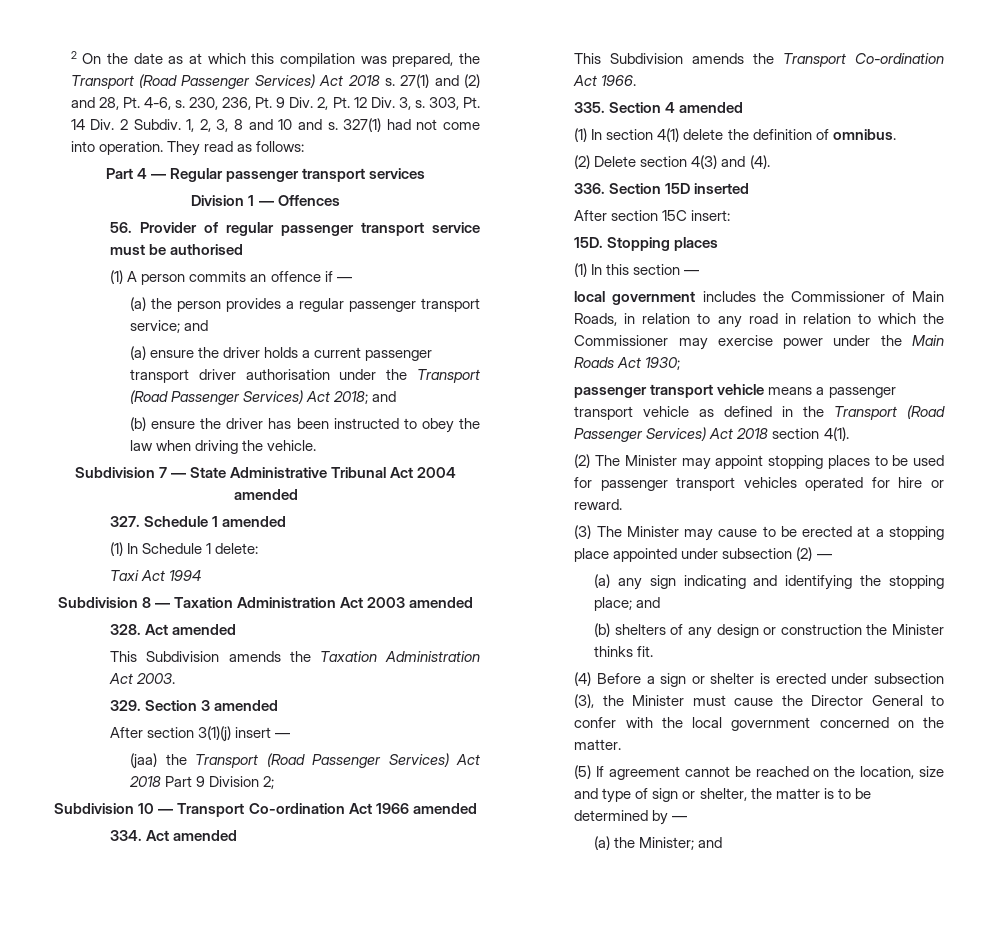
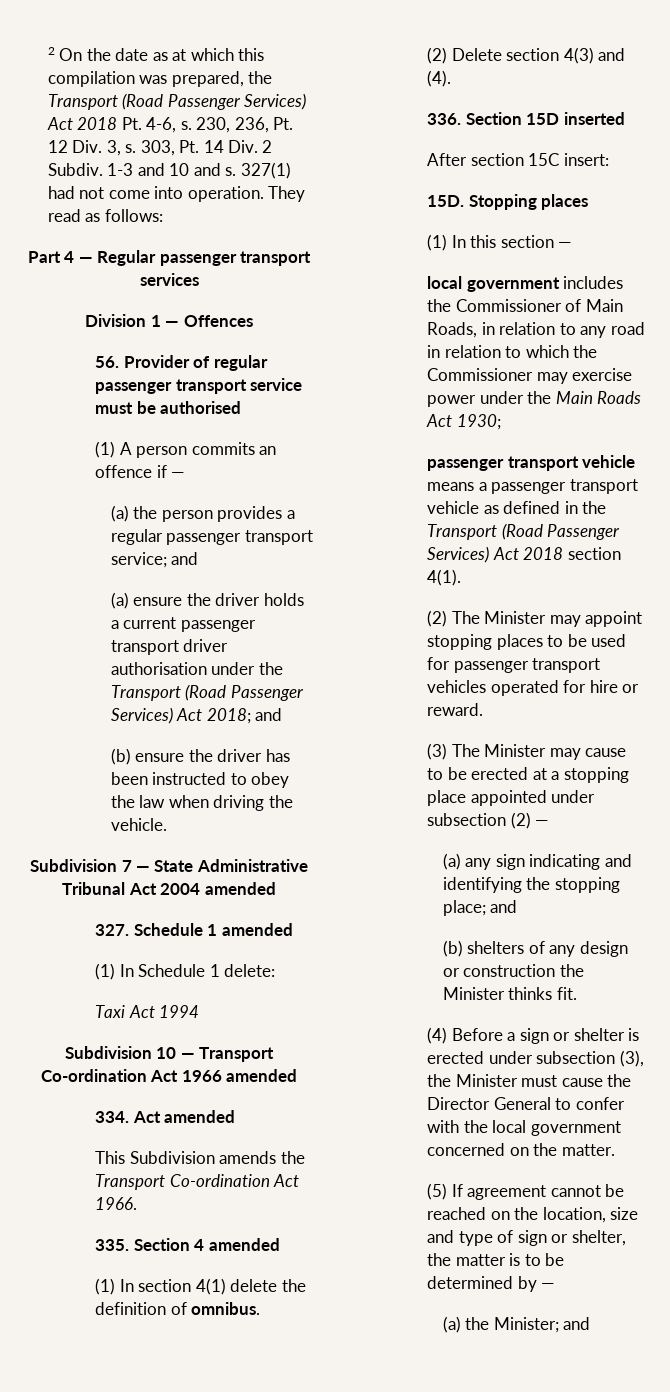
[384,74,480,88] [70,97,119,110] s. 27(1) and (2) and 28, -> (118, 123) none
[276,97,350,110] 9 Div. 2, Pt. -> (294, 123) none
[186,119,244,132] 1, 2, 3, 8 -> [107,163,134,176] 1-3
[57,597,474,608] [110,624,237,635] [110,651,480,662] [109,673,176,684] [110,700,279,711] [110,726,291,742] [130,753,480,769] [129,776,275,789] // Subdivision 8 — Taxation Administration Act 2003 amended // 328. Act amended // This Subdivision amends the Taxation Administration Act 2003. // 329. Section 3 amended // After section 3(1)(j) insert — // (jaa) the Transport (Road Passenger Services) Act 2018 Part 9 Division 2; -> (200, 1011) none

